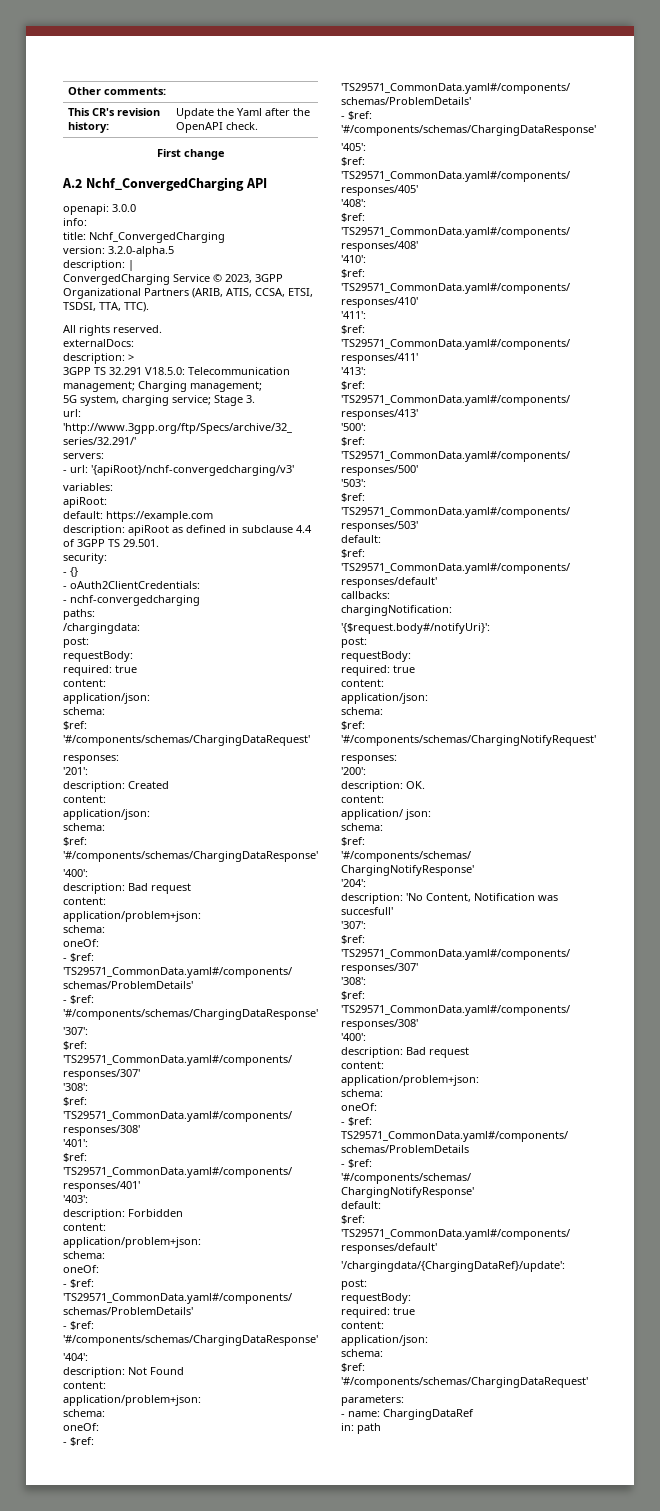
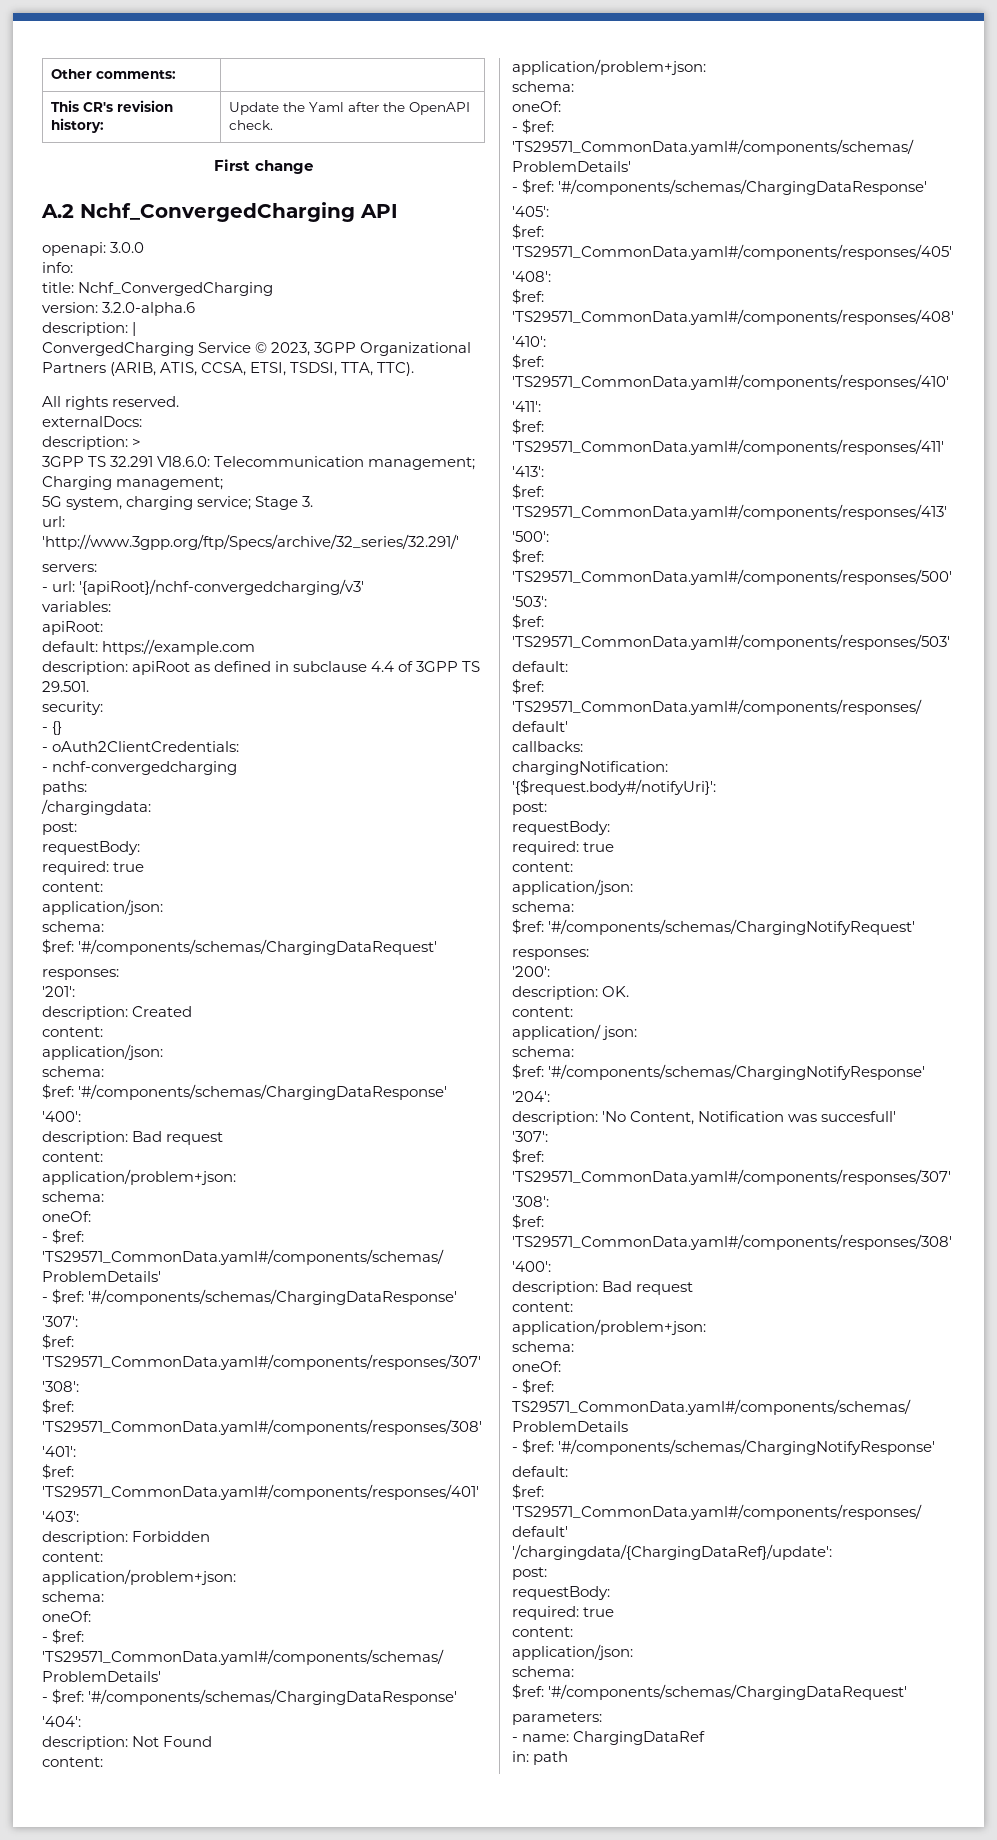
[108,246,174,257] 3.2.0-alpha.5 -> [102,302,196,316] 3.2.0-alpha.6
[145,367,185,375] V18.5.0: -> [157,456,211,467] V18.6.0:

